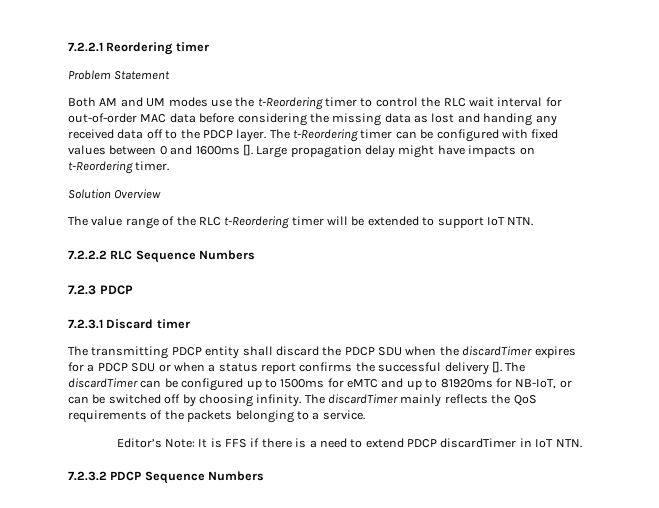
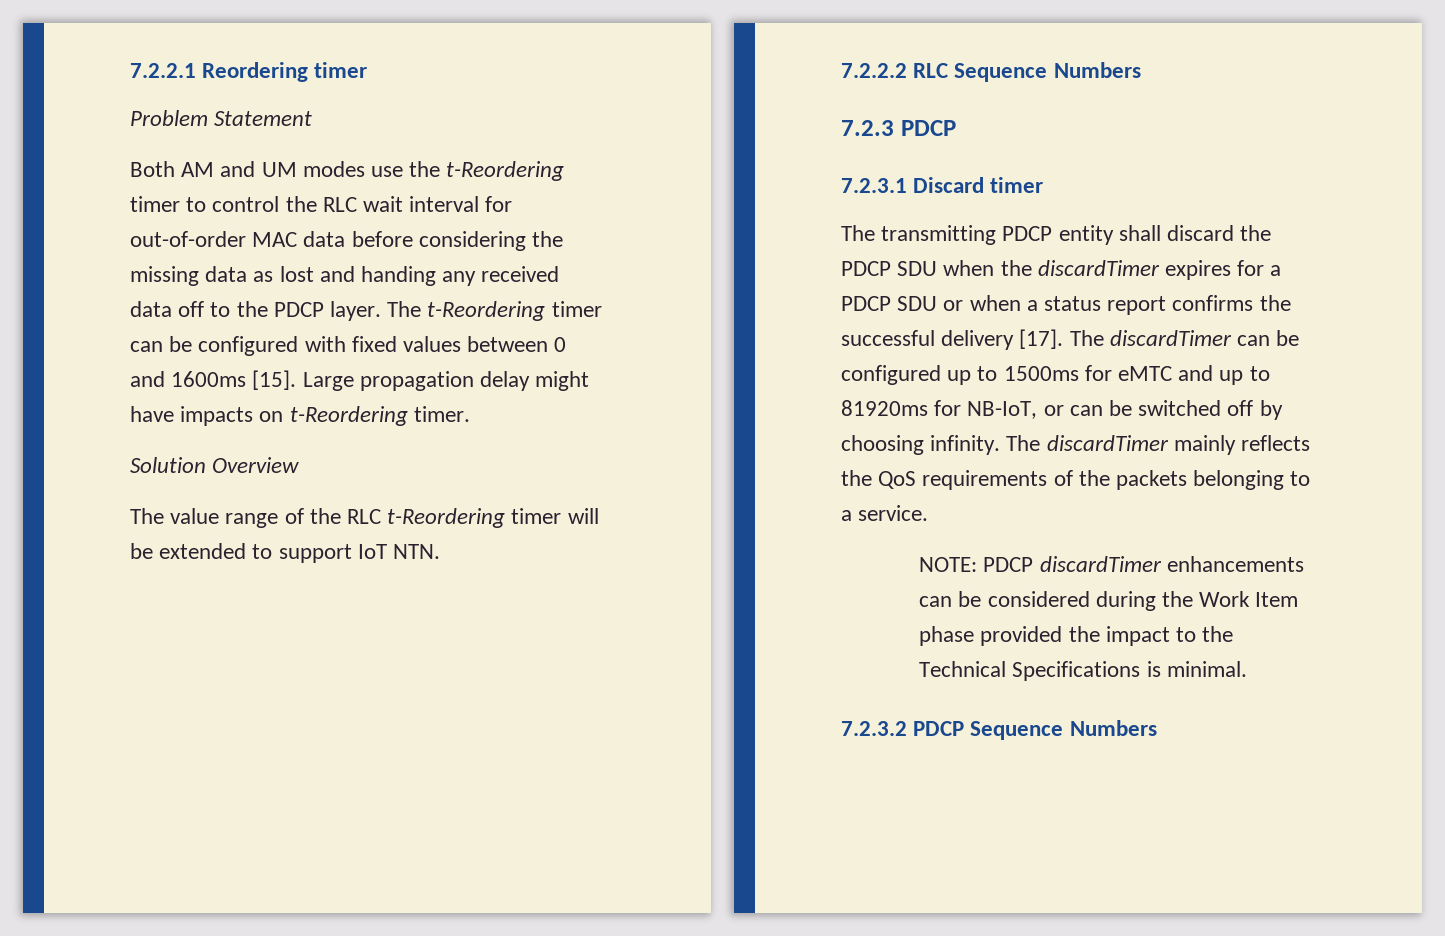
[242,144,253,156] []. -> [252,370,297,390] [15].
[491,361,502,373] []. -> [1019,329,1064,349] [17].
[116,438,582,448] Editor’s Note: It is FFS if there is a need to extend PDCP discardTimer in IoT NTN. -> [919,556,1304,572] [919,591,1299,611] [919,626,1234,646] [919,661,1247,681] NOTE: PDCP discardTimer enhancements can be considered during the Work Item phase provided the impact to the Technical Specifications is minimal.

